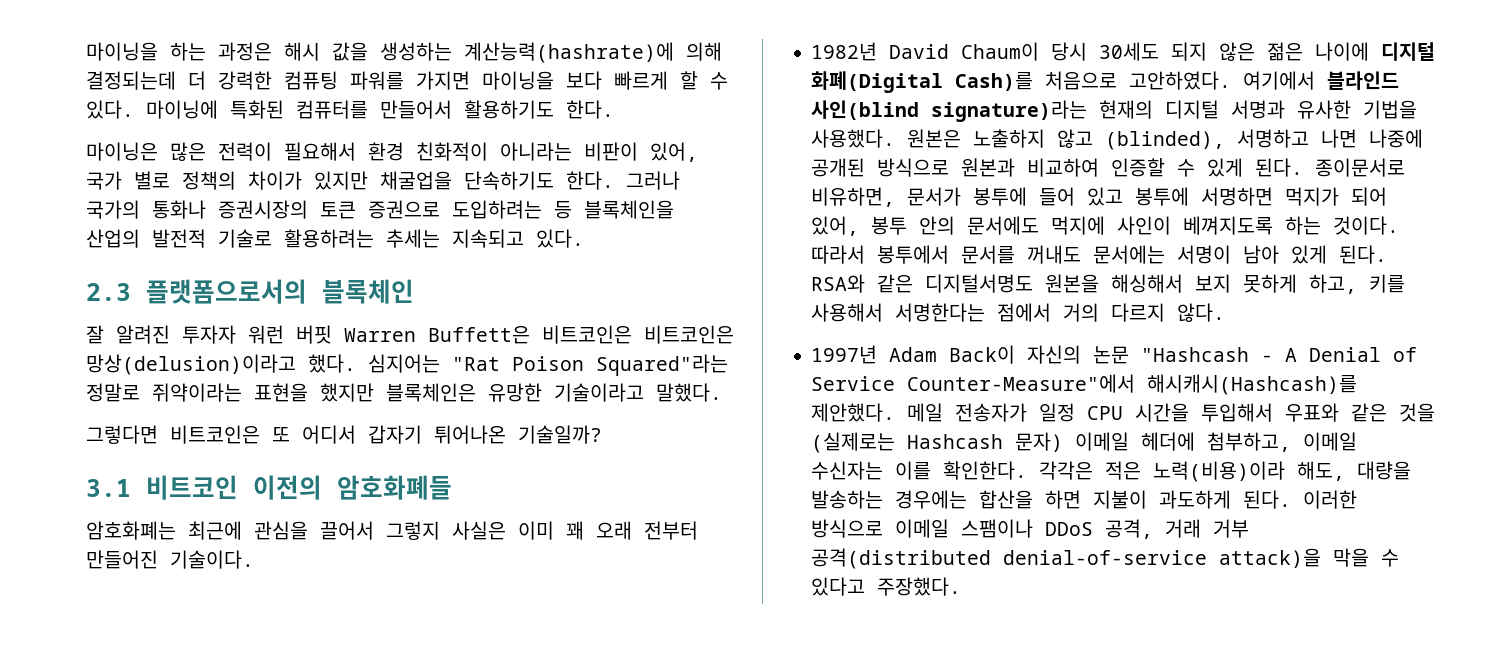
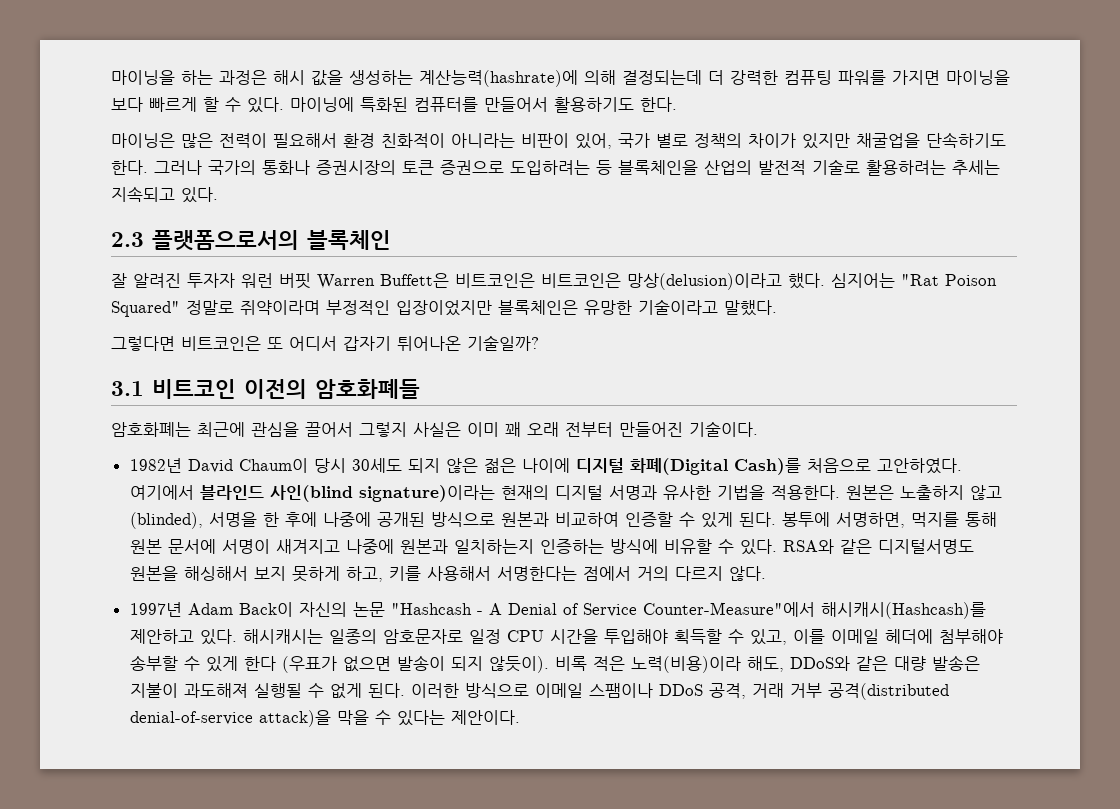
[596,354,728,376] [86,383,374,402] Squared"라는 정말로 쥐약이라는 표현을 했지만 -> [111,300,492,317] Squared" 정말로 쥐약이라며 부정적인 입장이었지만
[931,100,1088,122] signature)라는 -> [358,485,495,502] signature)이라는
[811,129,896,148] 사용했다. -> [770,485,840,500] 적용한다.
[1237,129,1358,148] 서명하고 나면 -> [208,512,317,527] 서명을 한 후에
[1315,158,1406,177] [811,187,1388,207] [811,216,1400,236] [811,245,1388,264] 종이문서로 비유하면, 문서가 봉투에 들어 있고 봉투에 서명하면 먹지가 되어 있어, 봉투 안의 문서에도 먹지에 사인이 베껴지도록 하는 것이다. 따라서 봉투에서 문서를 꺼내도 문서에는 서명이 남아 있게 된다. -> [781,512,997,528] [129,539,777,555] 봉투에 서명하면, 먹지를 통해 원본 문서에 서명이 새겨지고 나중에 원본과 일치하는지 인증하는 방식에 비유할 수 있다.
[811,403,1436,422] [811,432,1358,453] [811,461,1412,482] [811,490,1232,509] 제안했다. 메일 전송자가 일정 CPU 시간을 투입해서 우표와 같은 것을 (실제로는 Hashcash 문자) 이메일 헤더에 첨부하고, 이메일 수신자는 이를 확인한다. 각각은 적은 노력(비용)이라 해도, 대량을 발송하는 경우에는 합산을 하면 지불이 과도하게 -> [129,629,1003,645] [129,655,980,673] [129,683,362,699] 제안하고 있다. 해시캐시는 일종의 암호문자로 일정 CPU 시간을 투입해야 획득할 수 있고, 이를 이메일 헤더에 첨부해야 송부할 수 있게 한다 (우표가 없으면 발송이 되지 않듯이). 비록 적은 노력(비용)이라 해도, DDoS와 같은 대량 발송은 지불이 과도해져 실행될 수 없게
[811,577,962,596] 있다고 주장했다. -> [396,710,520,726] 있다는 제안이다.

